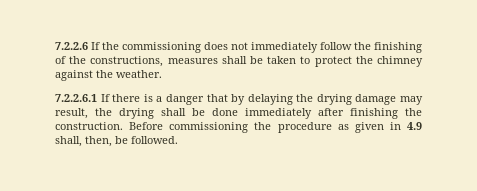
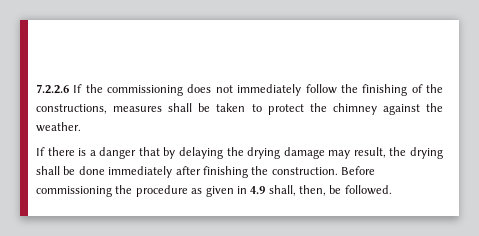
[55,94,97,102] 7.2.2.6.1 -> (81, 127) none

